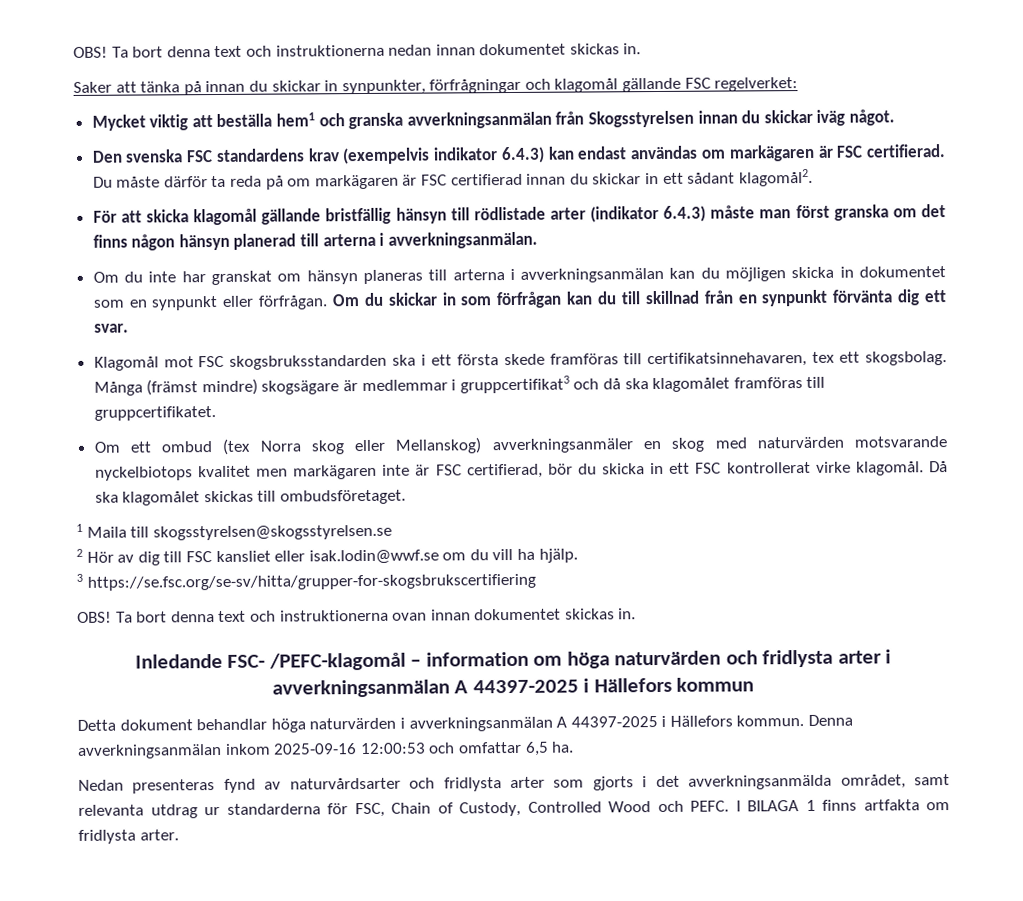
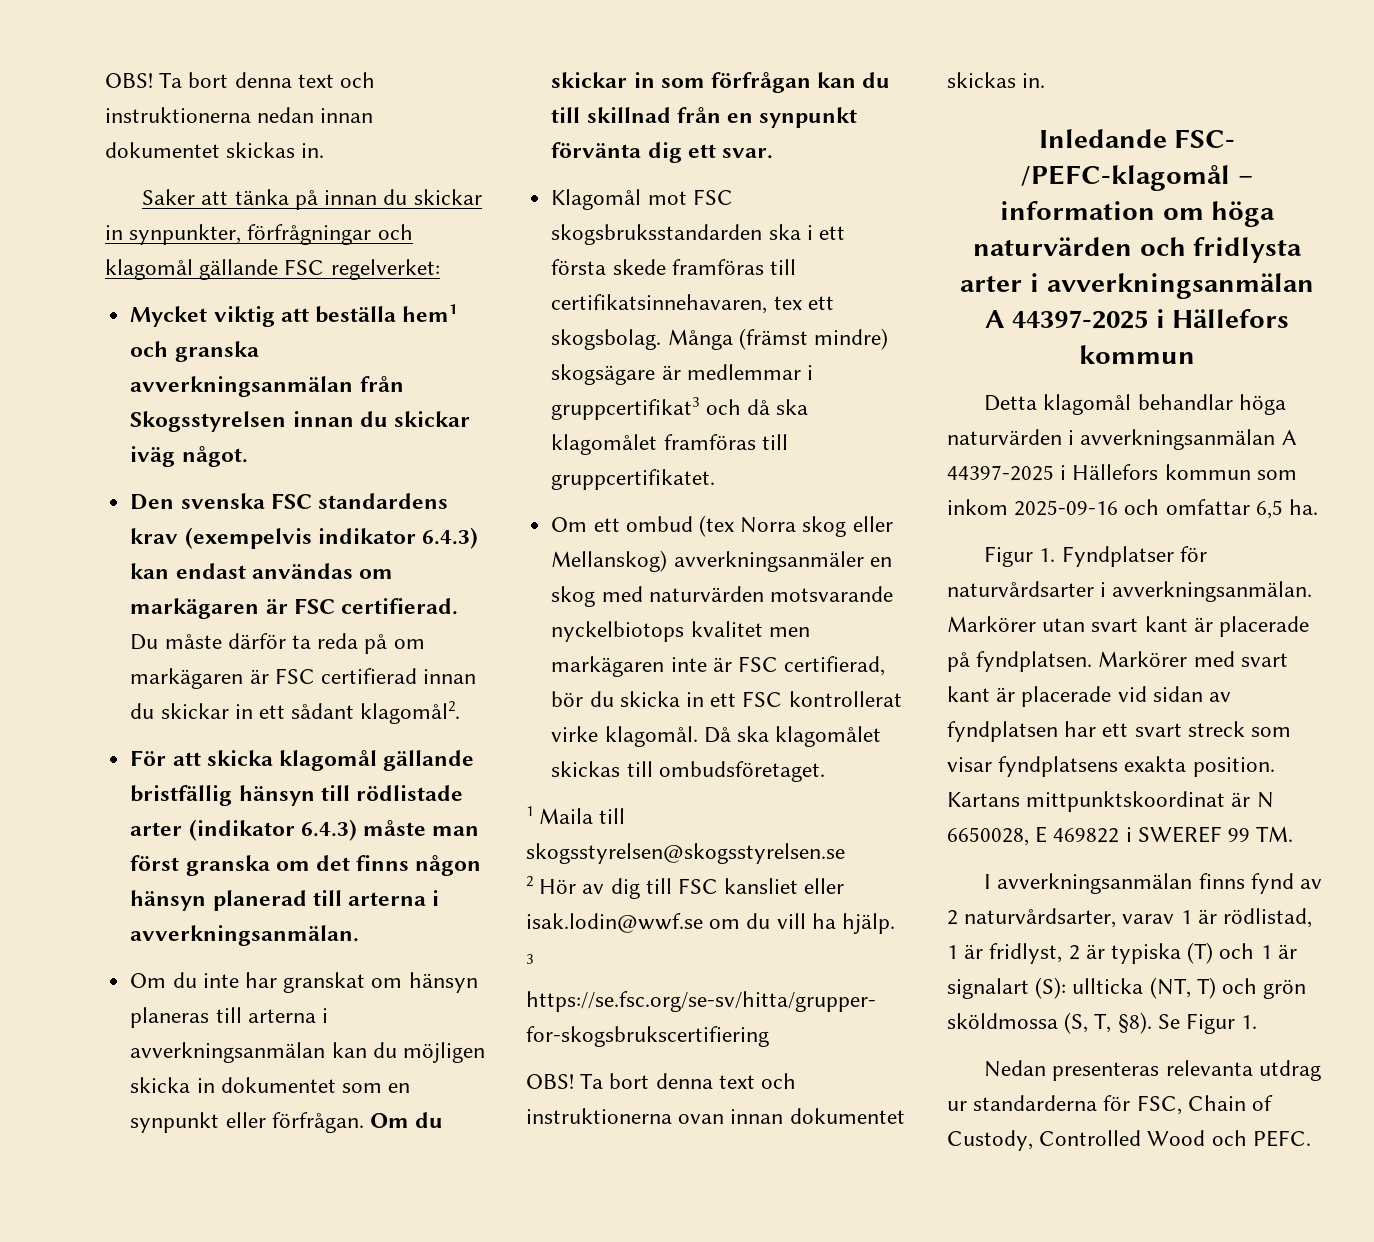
[119,719,193,731] dokument -> [1043,394,1132,415] klagomål
[736,714,854,727] [77,743,222,759] kommun. Denna avverkningsanmälan -> [1164,464,1297,480] kommun som
[359,742,426,755] 12:00:53 -> (1119, 508) none
[78,774,951,794] Nedan presenteras fynd av naturvårdsarter och fridlysta arter som gjorts i det avverkningsanmälda området, samt -> [984,546,1207,567] [947,581,1313,602] [947,616,1310,637] [947,651,1288,672] [947,686,1232,707] [947,721,1292,742] [947,756,1275,777] [947,791,1274,812] [947,826,1294,846] [984,873,1323,894] [947,908,1313,928] [947,942,1297,964] [947,977,1307,999] [947,1012,1258,1034] [984,1060,1160,1081] Figur 1. Fyndplatser för naturvårdsarter i avverkningsanmälan. Markörer utan svart kant är placerade på fyndplatsen. Markörer med svart kant är placerade vid sidan av fyndplatsen har ett svart streck som visar fyndplatsens exakta position. Kartans mittpunktskoordinat är N 6650028, E 469822 i SWEREF 99 TM. // I avverkningsanmälan finns fynd av 2 naturvårdsarter, varav 1 är rödlistad, 1 är fridlyst, 2 är typiska (T) och 1 är signalart (S): ullticka (NT, T) och grön sköldmossa (S, T, §8). Se Figur 1. // Nedan presenteras
[735,799,950,812] [78,829,179,844] I BILAGA 1 finns artfakta om fridlysta arter. -> (1311, 1138) none

